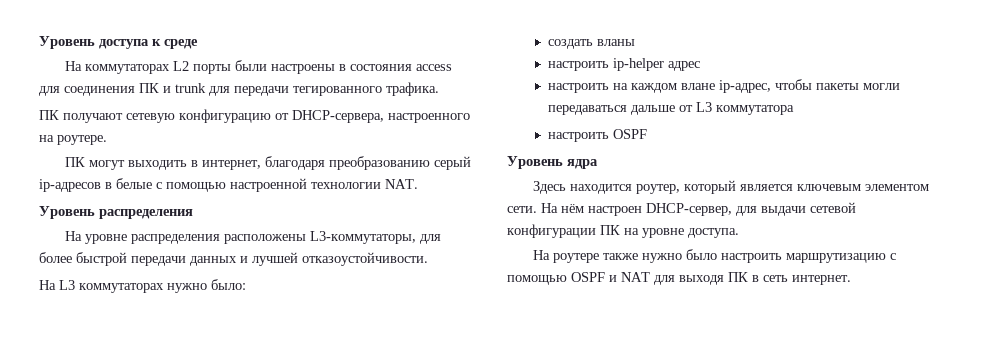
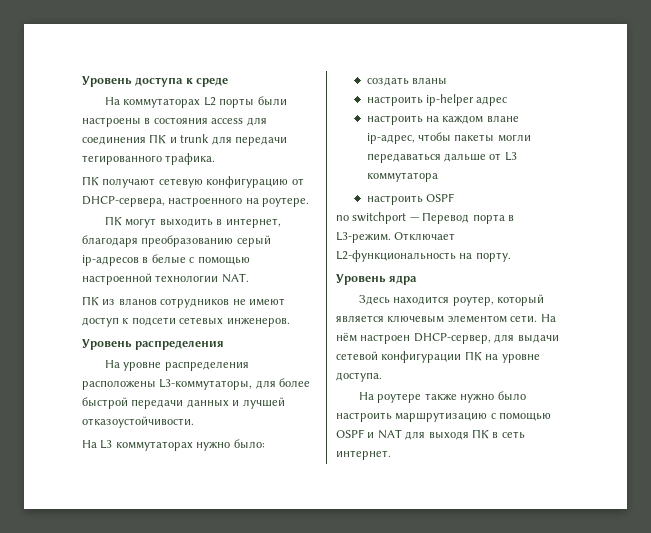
(418, 184) none -> [82,296,285,308] [82,317,290,327] // ПК из вланов сотрудников не имеют доступ к подсети сетевых инженеров.
(647, 134) none -> [336,212,514,224] [336,232,456,243] [336,250,511,262] // no switchport — Перевод порта в L3-режим. Отключает L2-функциональность на порту.

